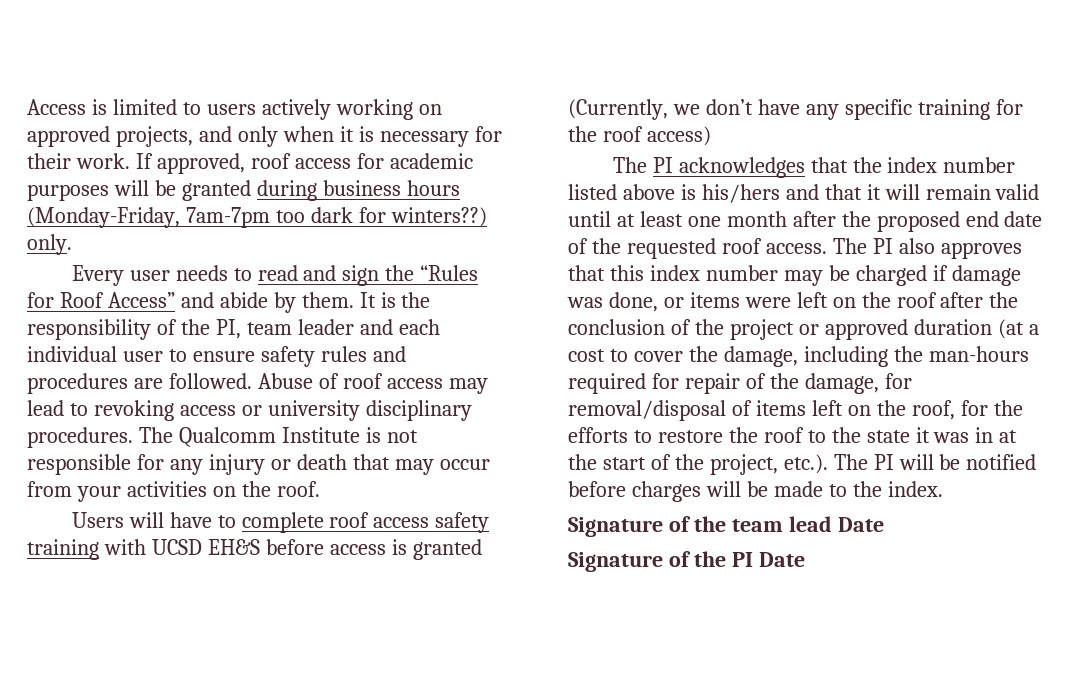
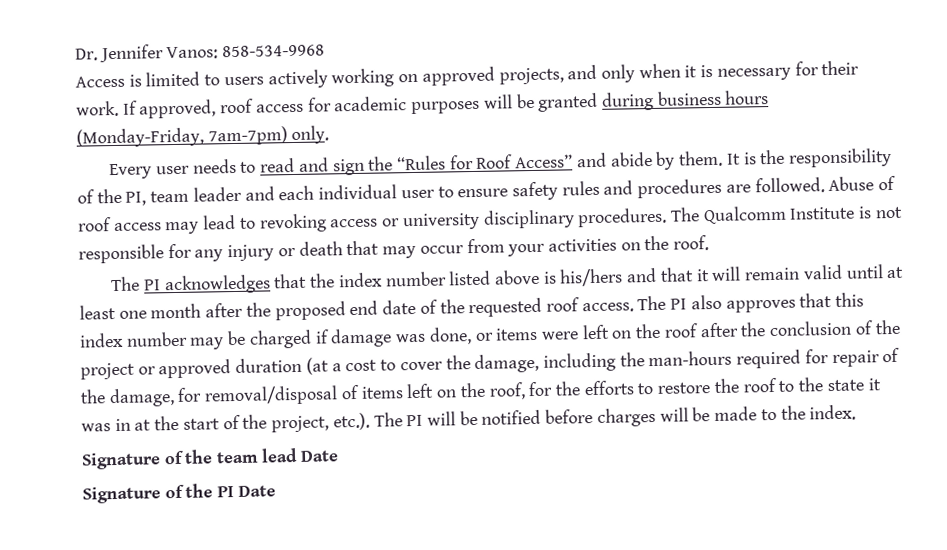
(27, 107) none -> [75,44,326,63] Dr. Jennifer Vanos: 858-534-9968 //
[185,207,487,228] 7am-7pm too dark for winters??) -> [207,126,288,146] 7am-7pm)
[71,512,490,533] [27,539,482,560] [568,99,1023,120] [568,126,711,146] // Users will have to complete roof access safety training with UCSD EH&S before access is granted (Currently, we don’t have any specific training for the roof access) -> (710, 243) none

